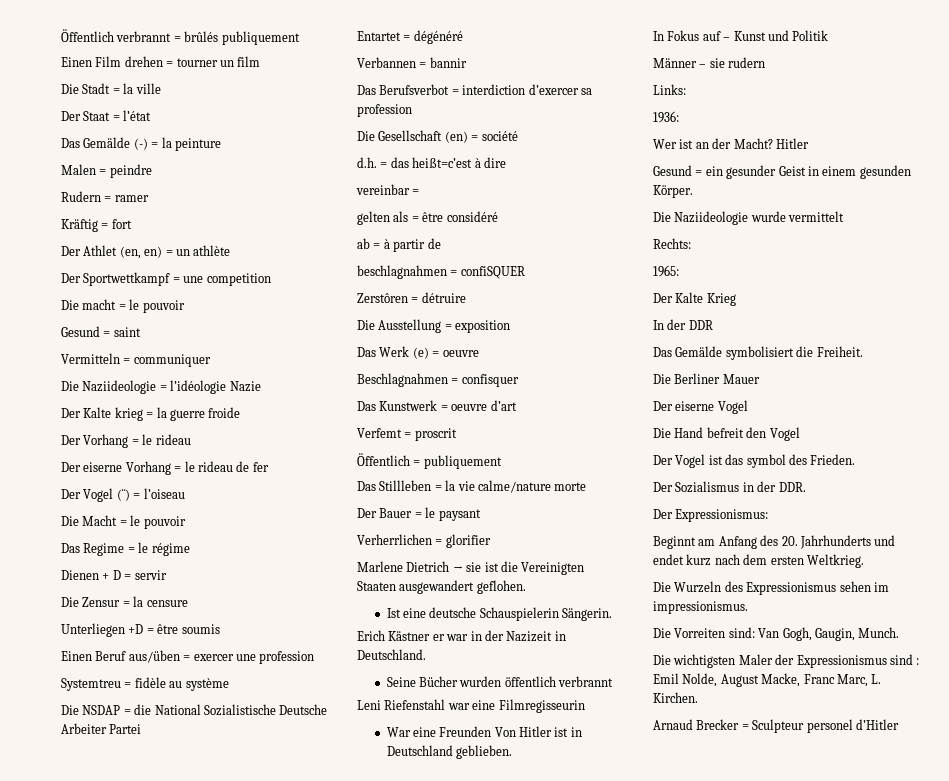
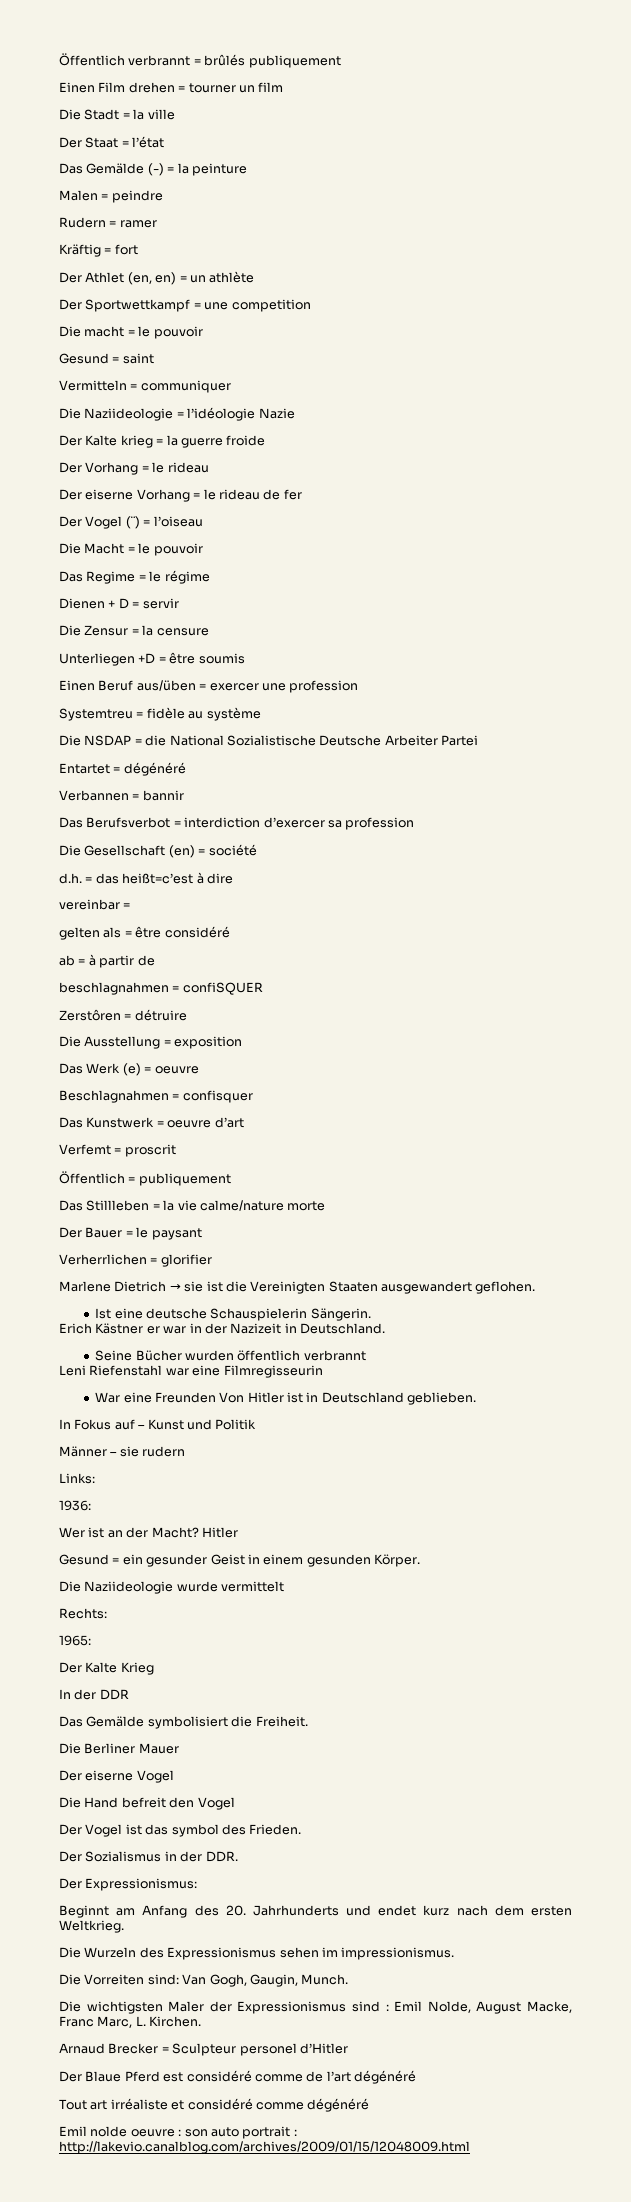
(899, 724) none -> [59,2070,416,2084] [59,2098,370,2112] [59,2126,297,2139] [59,2141,470,2154] // Der Blaue Pferd est considéré comme de l’art dégénéré // Tout art irréaliste et considéré comme dégénéré // Emil nolde oeuvre : son auto portrait : http://lakevio.canalblog.com/archives/2009/01/15/12048009.html

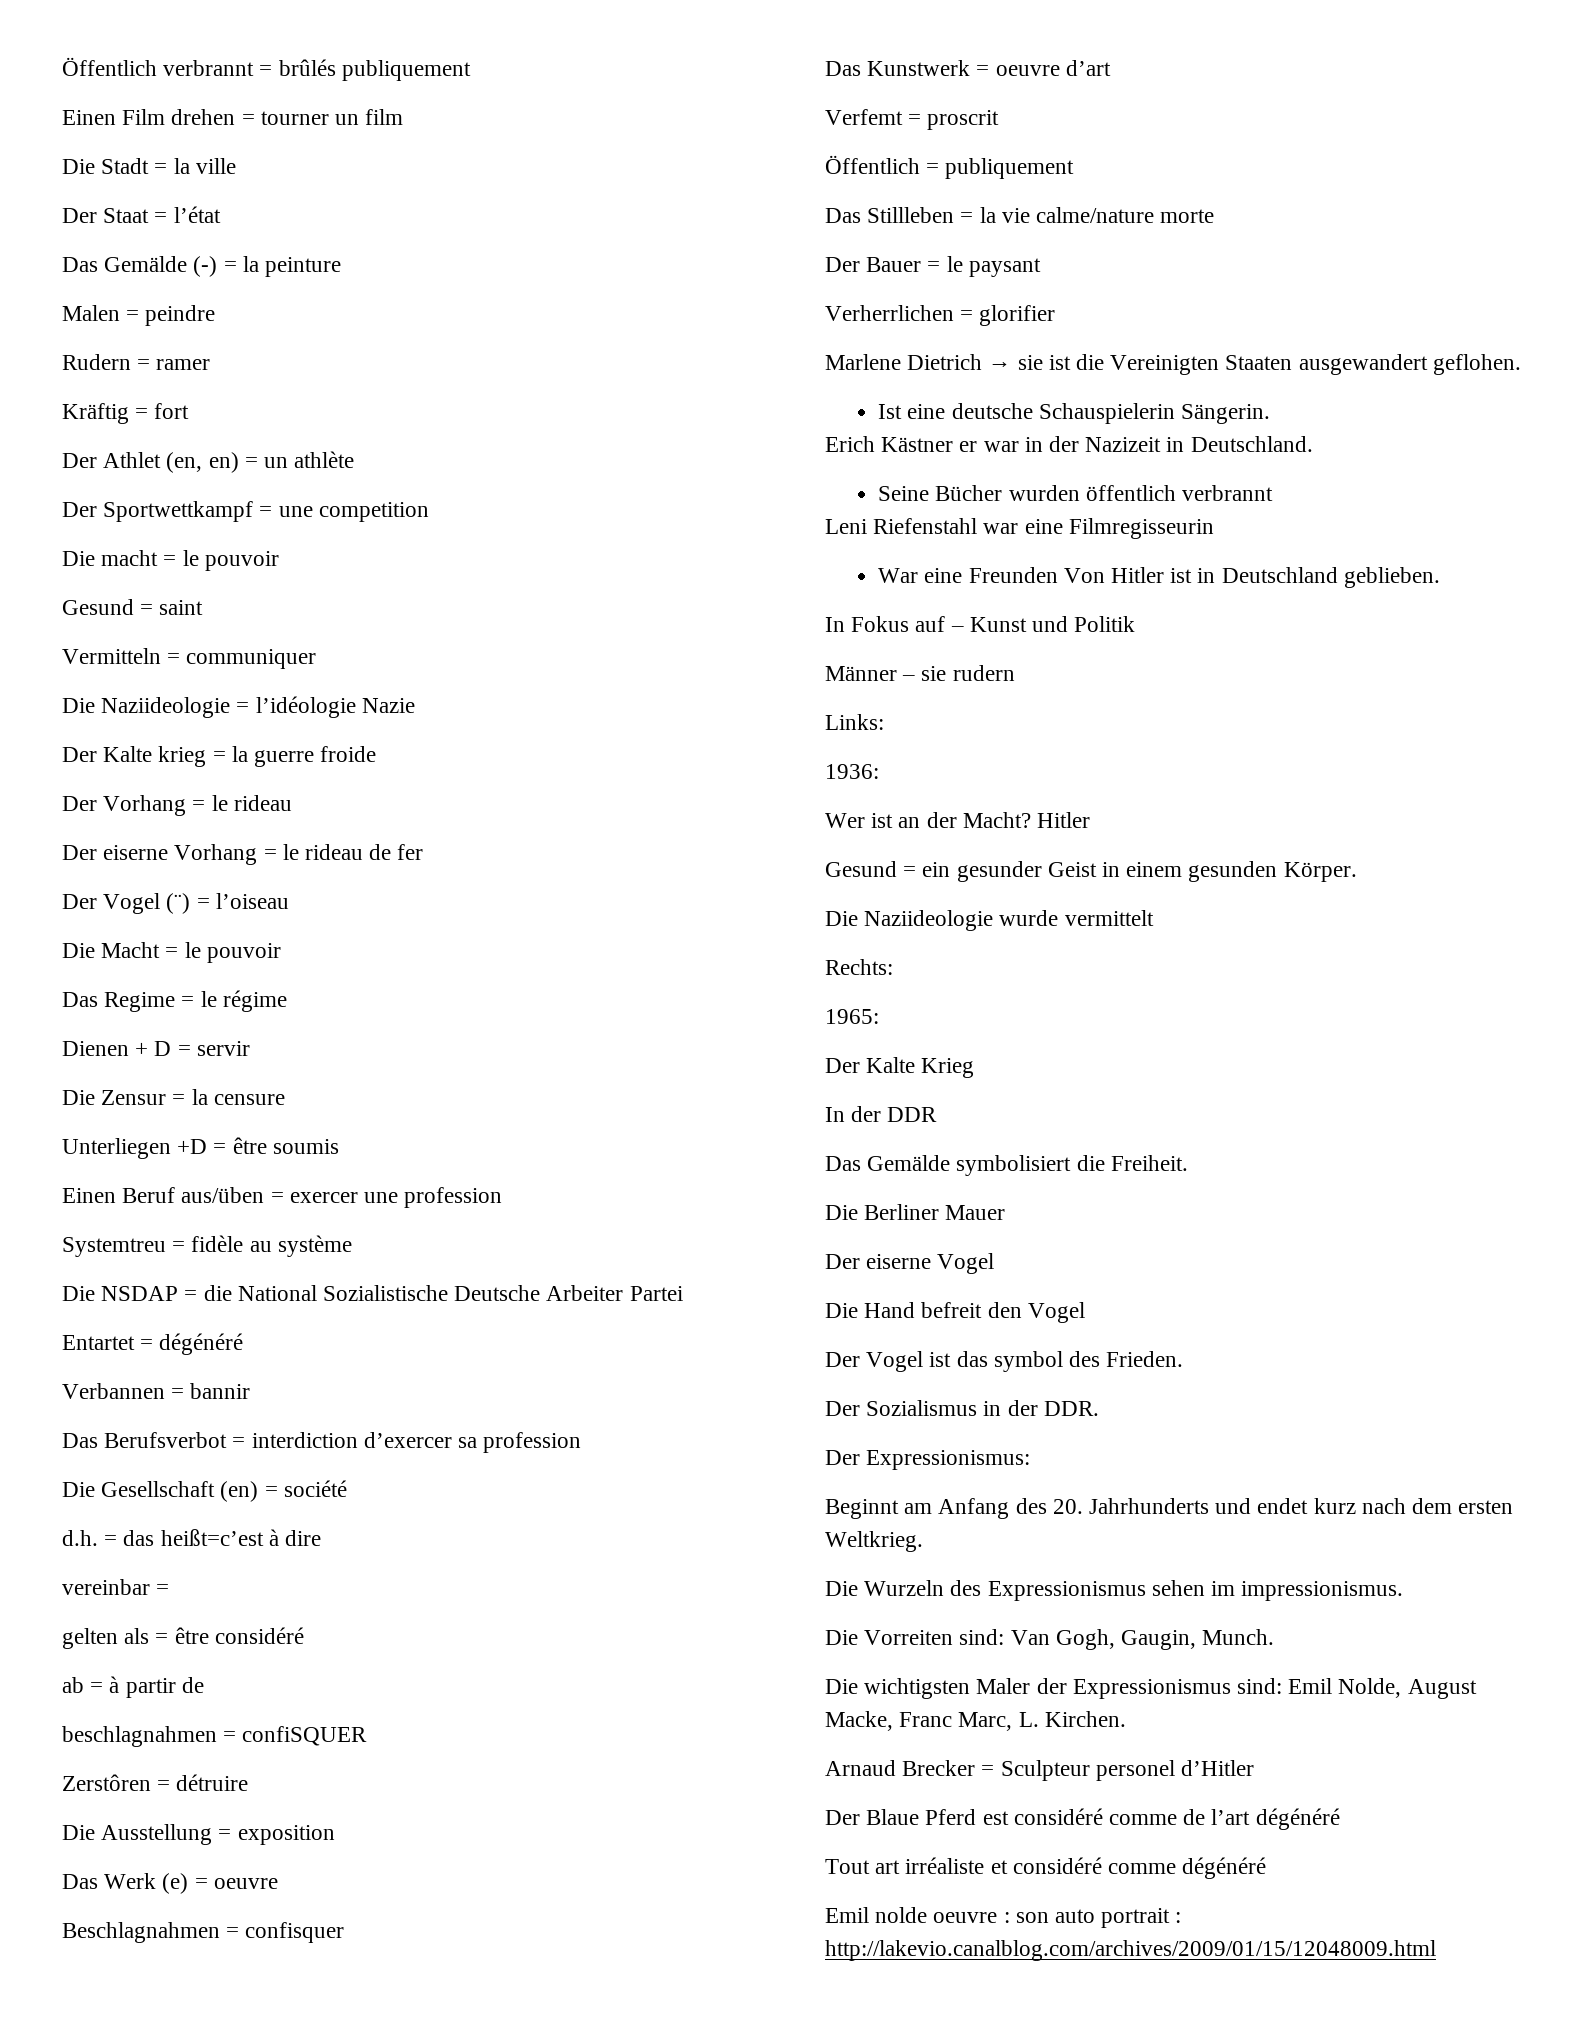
[352,2001,389,2012] sind : -> [1237,1678,1283,1694] sind:

